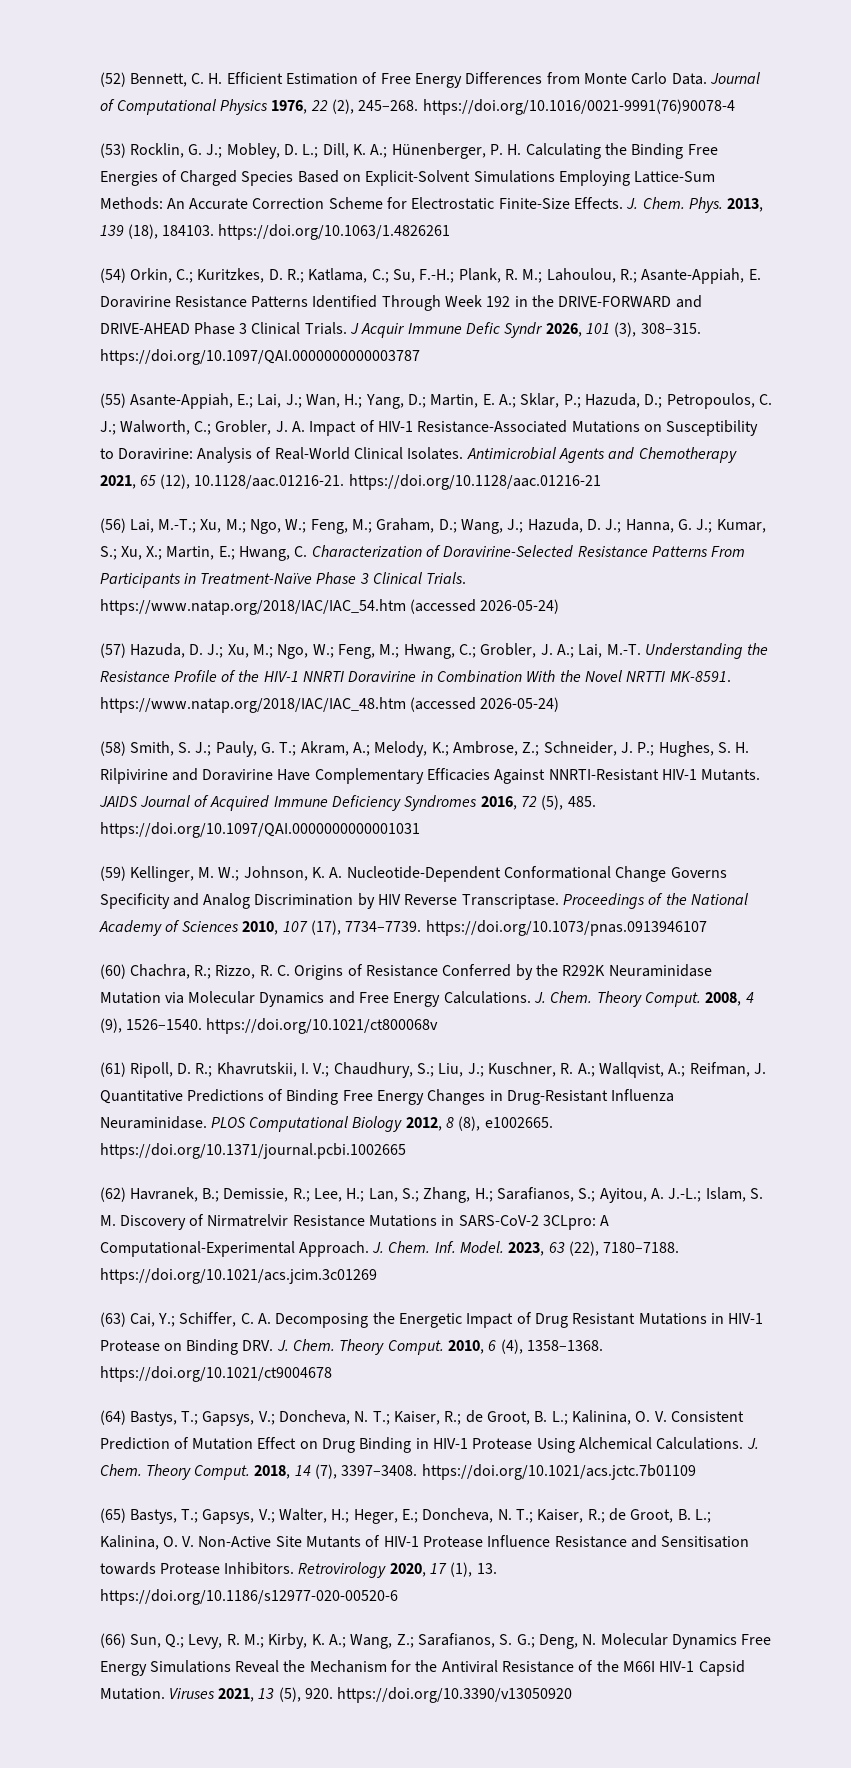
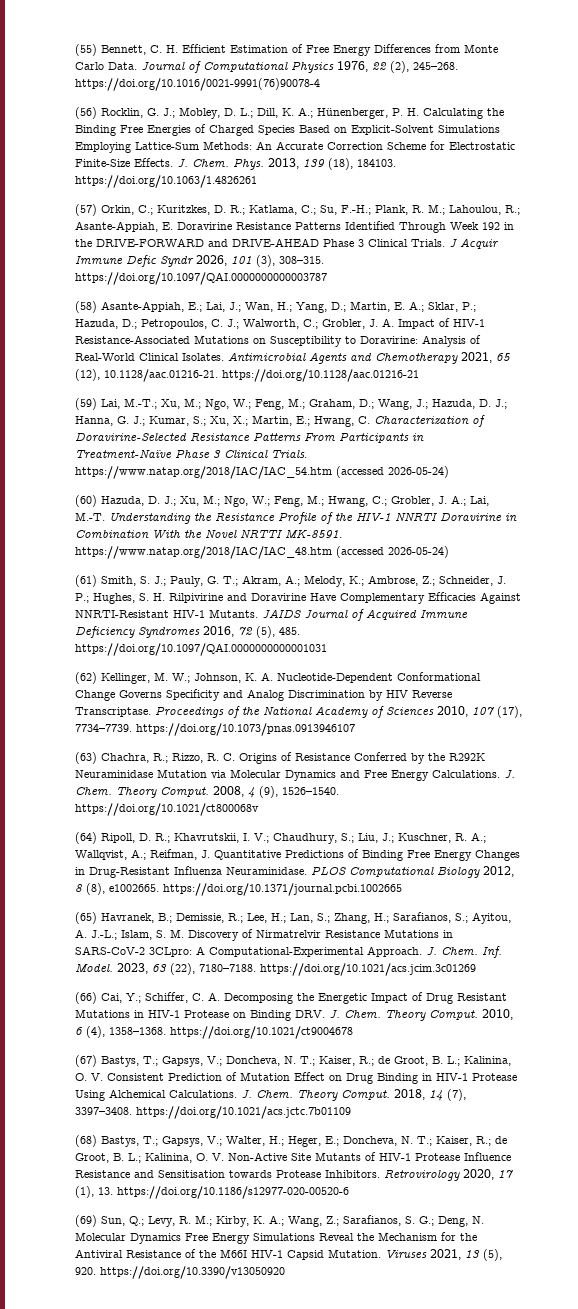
[99,72,126,87] (52) -> [75,44,98,56] (55)
[99,143,126,158] (53) -> [75,107,98,119] (56)
[99,268,126,283] (54) -> [75,204,98,216] (57)
[99,393,126,408] (55) -> [75,301,98,313] (58)
[99,518,126,533] (56) -> [75,398,98,410] (59)
[99,643,126,658] (57) -> [75,495,98,507] (60)
[99,741,126,756] (58) -> [75,575,98,587] (61)
[99,866,126,881] (59) -> [75,672,98,684] (62)
[99,964,126,979] (60) -> [75,752,98,764] (63)
[99,1062,126,1077] (61) -> [75,832,98,844] (64)
[99,1187,126,1202] (62) -> [75,912,98,924] (65)
[99,1312,126,1327] (63) -> [75,992,98,1004] (66)
[99,1410,126,1425] (64) -> [75,1055,98,1067] (67)
[99,1508,126,1523] (65) -> [75,1135,98,1147] (68)
[99,1633,126,1648] (66) -> [75,1215,98,1227] (69)

